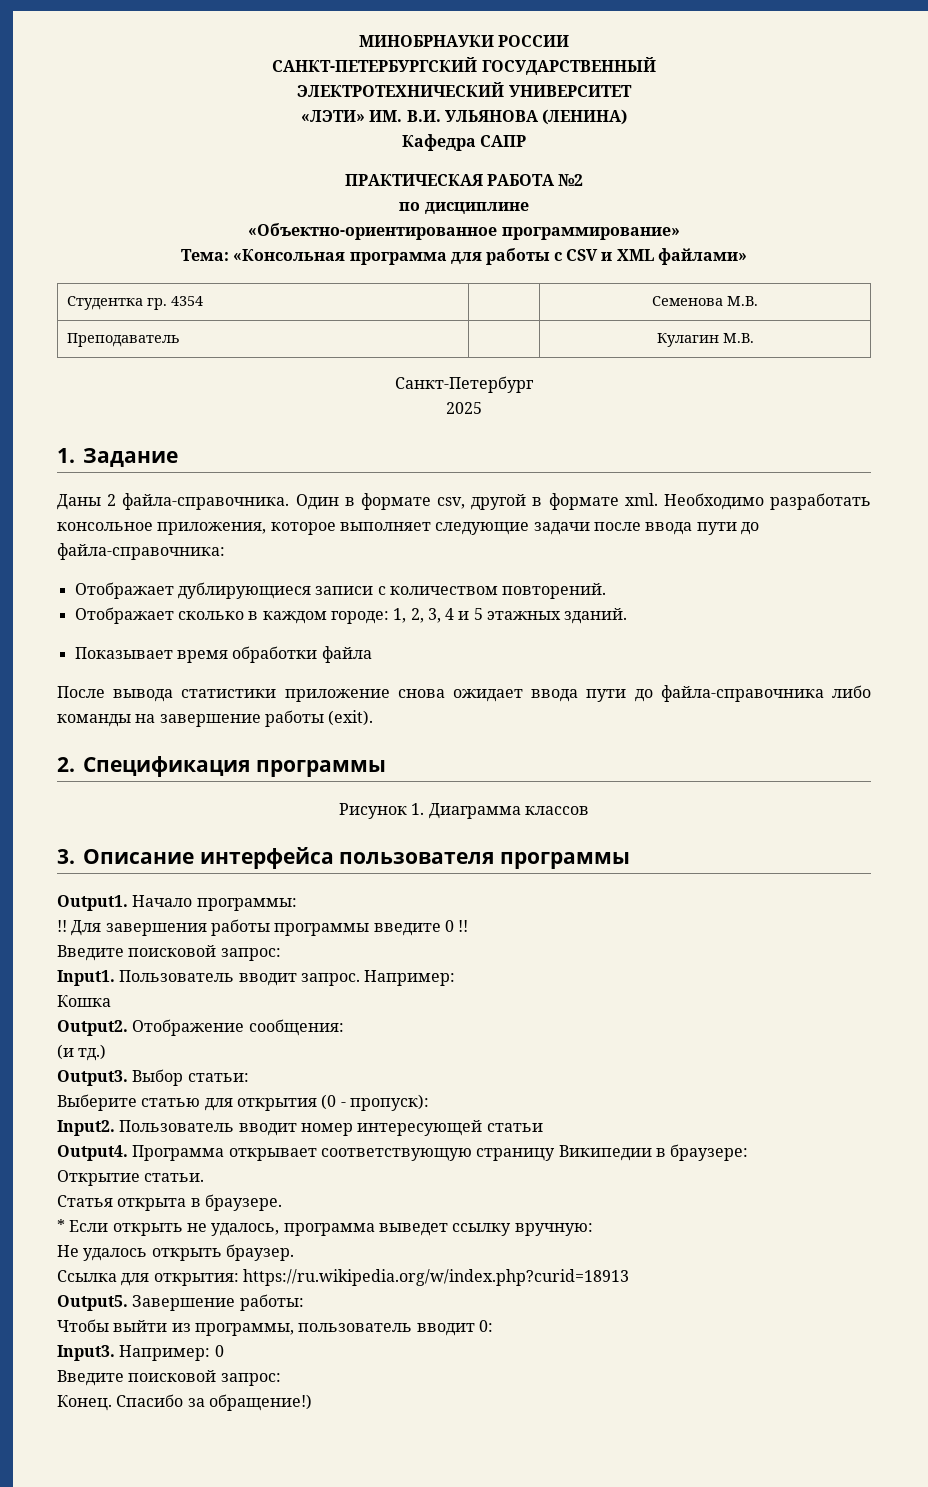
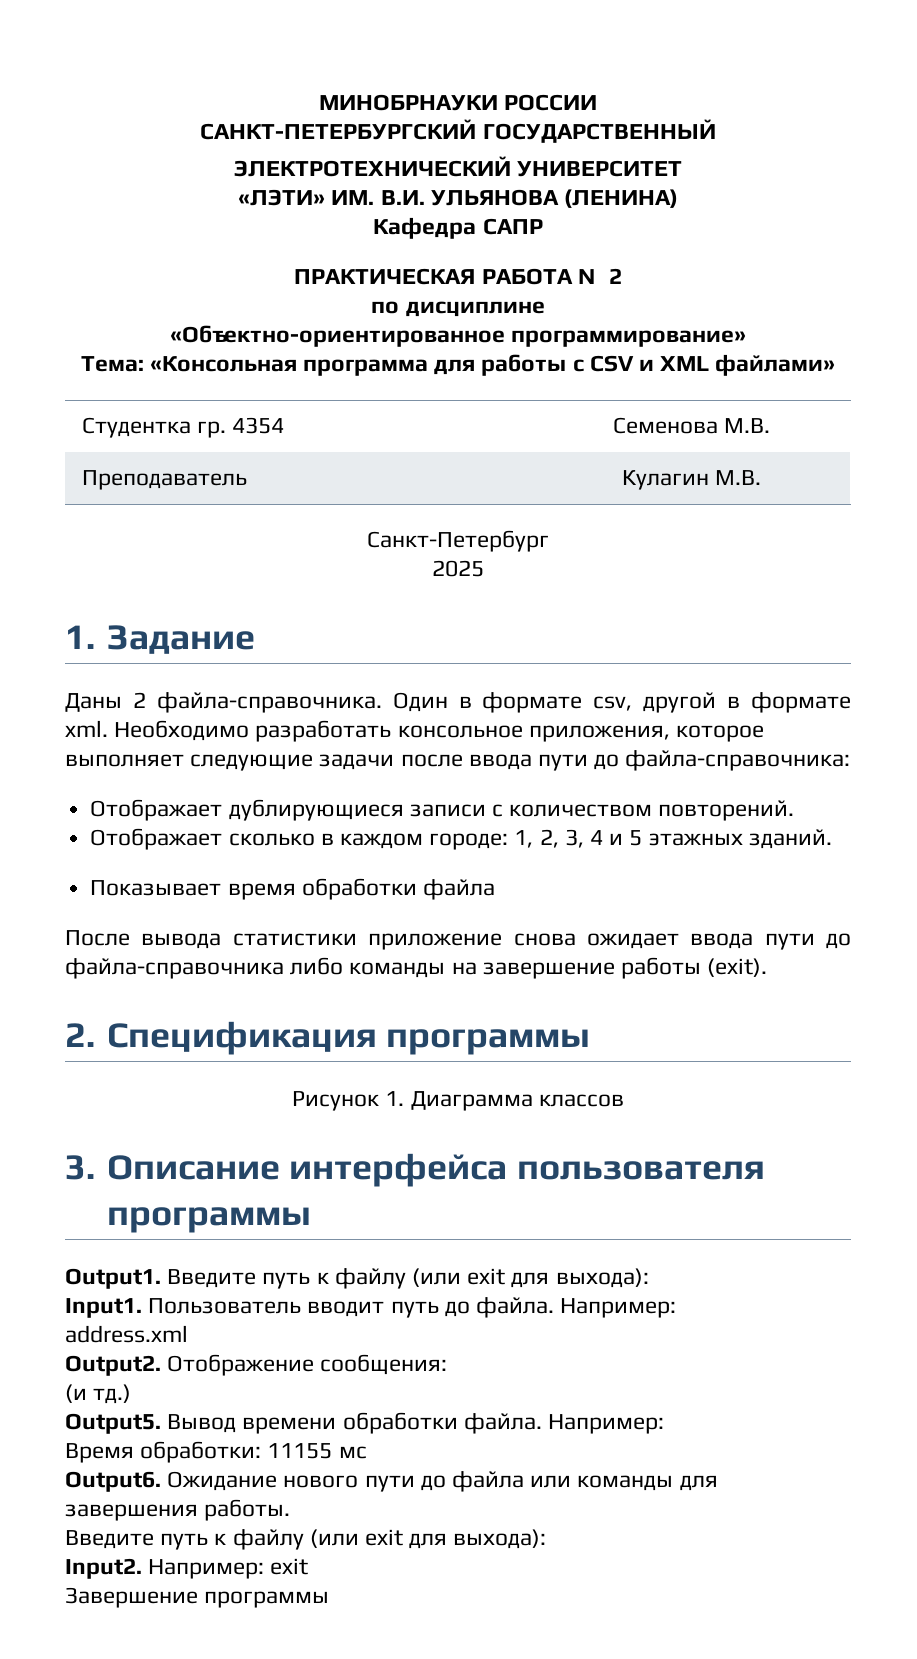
[132,895,297,911] [57,919,469,936] [57,945,281,961] Начало программы: // !! Для завершения работы программы введите 0 !! // Введите поисковой запрос: -> [167,1268,649,1289] Введите путь к файлу (или exit для выхода):
[300,970,456,986] [57,995,111,1007] запрос. Например: // Кошка -> [390,1297,677,1318] [65,1325,188,1343] путь до файла. Например: // address.xml
[57,1069,249,1086] [57,1094,429,1111] [57,1120,543,1136] [57,1144,749,1161] [57,1170,205,1186] [57,1194,282,1211] [57,1219,593,1236] [57,1244,294,1261] [57,1269,629,1286] [57,1294,304,1311] [57,1319,493,1336] [57,1345,224,1361] [57,1370,281,1386] [57,1394,312,1411] Output3. Выбор статьи: // Выберите статью для открытия (0 - пропуск): // Input2. Пользователь вводит номер интересующей статьи // Output4. Программа открывает соответствующую страницу Википедии в браузере: // Открытие статьи. // Статья открыта в браузере. // * Если открыть не удалось, программа выведет ссылку вручную: // Не удалось открыть браузер. // Ссылка для открытия: https://ru.wikipedia.org/w/index.php?curid=18913 // Output5. Завершение работы: // Чтобы выйти из программы, пользователь вводит 0: // Input3. Например: 0 // Введите поисковой запрос: // Конец. Спасибо за обращение!) -> [65,1412,665,1434] [65,1441,367,1463] [65,1471,718,1492] [65,1499,291,1521] [65,1529,547,1550] [65,1558,309,1579] [65,1587,330,1608] Output5. Вывод времени обработки файла. Например: // Время обработки: 11155 мс // Output6. Ожидание нового пути до файла или команды для завершения работы. // Введите путь к файлу (или exit для выхода): // Input2. Например: exit // Завершение программы

